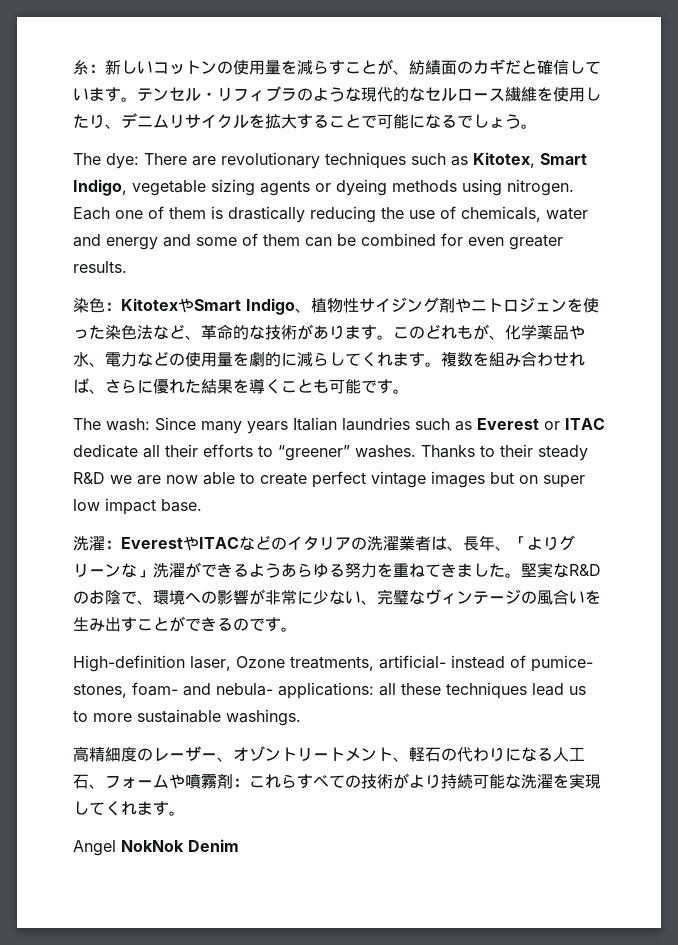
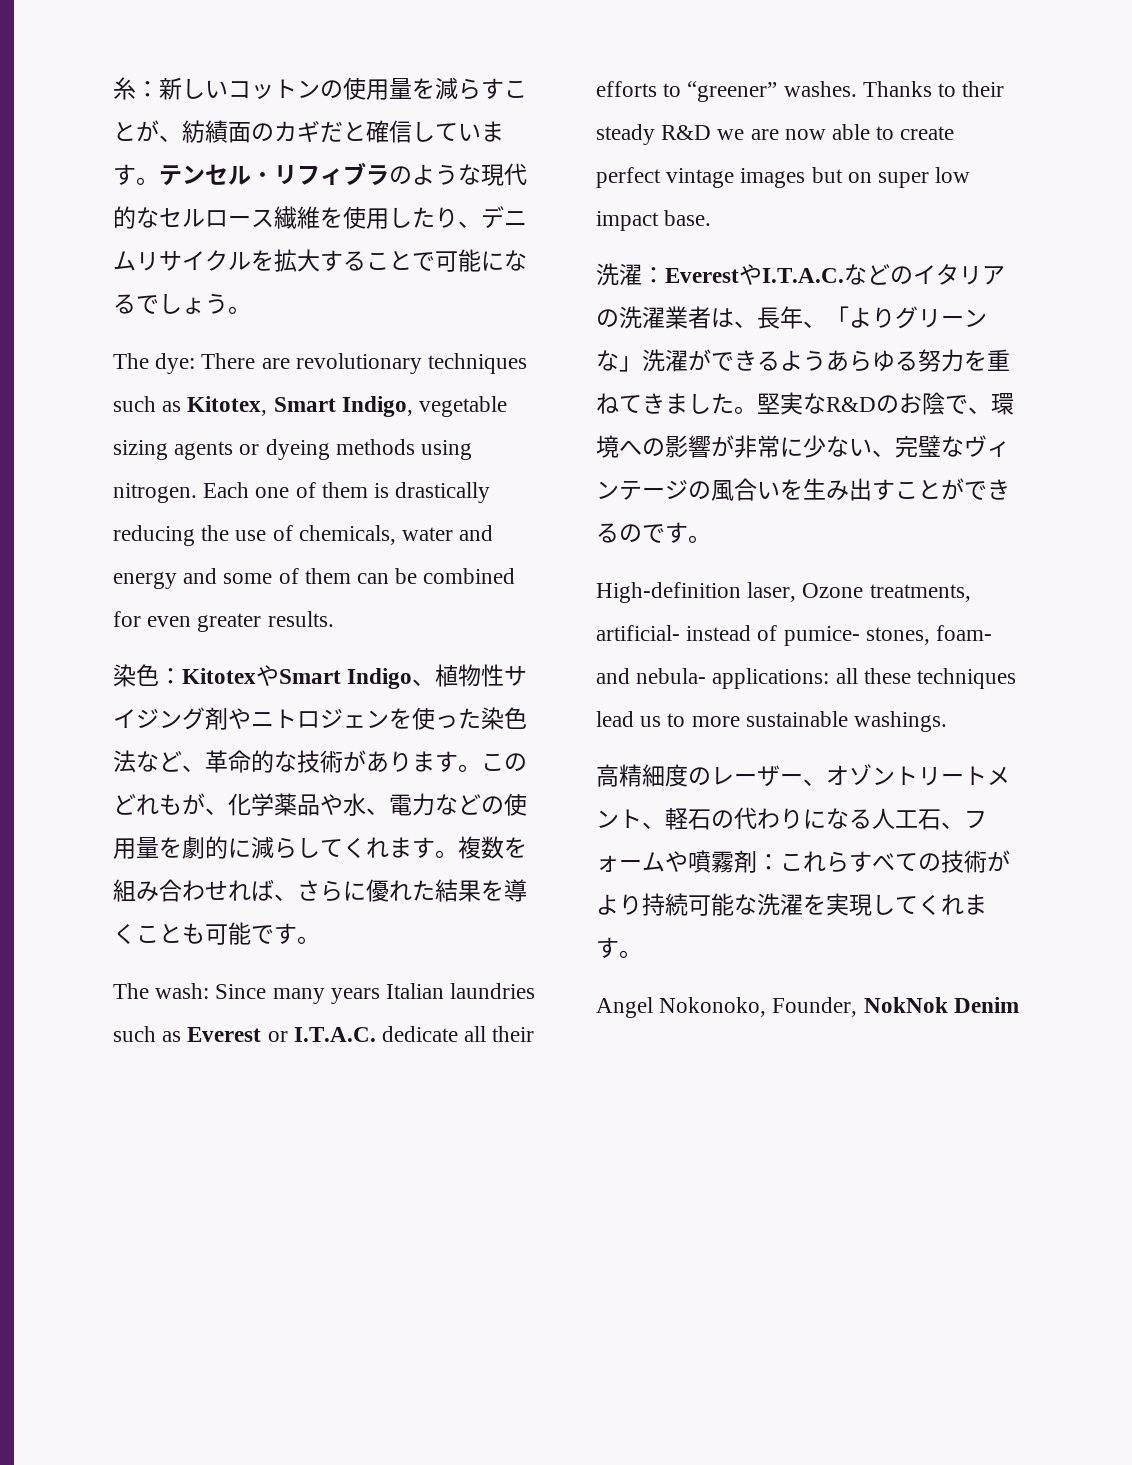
[565,418,605,430] ITAC -> [293,1027,376,1042] I.T.A.C.
[199,537,239,549] ITAC -> [762,268,844,283] I.T.A.C.
(116, 848) none -> [659,997,858,1017] Nokonoko, Founder,

